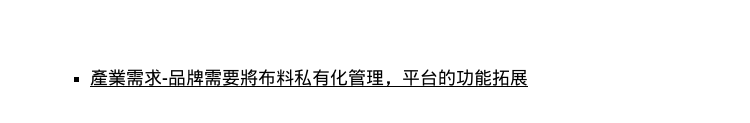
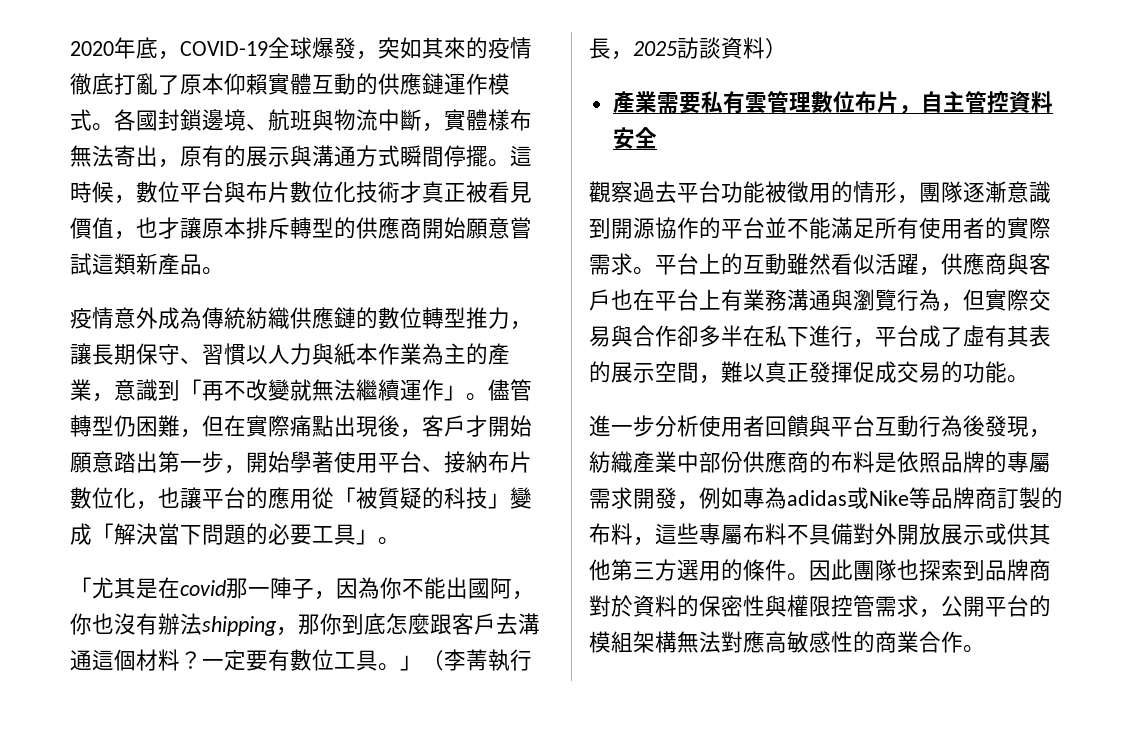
[90,69,529,87] 產業需求-品牌需要將布料私有化管理，平台的功能拓展 -> [70,37,532,60] [70,73,510,95] [70,109,532,132] [70,145,532,168] [70,181,532,204] [70,217,532,240] [70,253,224,276] [70,307,532,330] [70,343,510,366] [70,379,532,402] [70,415,532,438] [70,451,532,474] [70,487,532,510] [70,523,400,545] [70,577,534,600] [70,613,540,636] [70,649,532,671] [589,37,787,60] [612,91,1053,114] [612,127,657,149] [589,181,1051,204] [589,217,1051,239] [589,253,1051,276] [589,289,1051,312] [589,325,1051,348] [589,361,1029,384] [589,415,1051,438] [589,451,1051,473] [589,487,1063,510] [589,523,1051,546] [589,559,1051,581] [589,595,1051,618] [589,631,985,653] 2020年底，COVID-19全球爆發，突如其來的疫情徹底打亂了原本仰賴實體互動的供應鏈運作模式。各國封鎖邊境、航班與物流中斷，實體樣布無法寄出，原有的展示與溝通方式瞬間停擺。這時候，數位平台與布片數位化技術才真正被看見價值，也才讓原本排斥轉型的供應商開始願意嘗試這類新產品。 // 疫情意外成為傳統紡織供應鏈的數位轉型推力，讓長期保守、習慣以人力與紙本作業為主的產業，意識到「再不改變就無法繼續運作」。儘管轉型仍困難，但在實際痛點出現後，客戶才開始願意踏出第一步，開始學著使用平台、接納布片數位化，也讓平台的應用從「被質疑的科技」變成「解決當下問題的必要工具」。 // 「尤其是在covid那一陣子，因為你不能出國阿，你也沒有辦法shipping，那你到底怎麼跟客戶去溝通這個材料？一定要有數位工具。」（李菁執行長，2025訪談資料） // 產業需要私有雲管理數位布片，自主管控資料安全 // 觀察過去平台功能被徵用的情形，團隊逐漸意識到開源協作的平台並不能滿足所有使用者的實際需求。平台上的互動雖然看似活躍，供應商與客戶也在平台上有業務溝通與瀏覽行為，但實際交易與合作卻多半在私下進行，平台成了虛有其表的展示空間，難以真正發揮促成交易的功能。 // 進一步分析使用者回饋與平台互動行為後發現，紡織產業中部份供應商的布料是依照品牌的專屬需求開發，例如專為adidas或Nike等品牌商訂製的布料，這些專屬布料不具備對外開放展示或供其他第三方選用的條件。因此團隊也探索到品牌商對於資料的保密性與權限控管需求，公開平台的模組架構無法對應高敏感性的商業合作。

